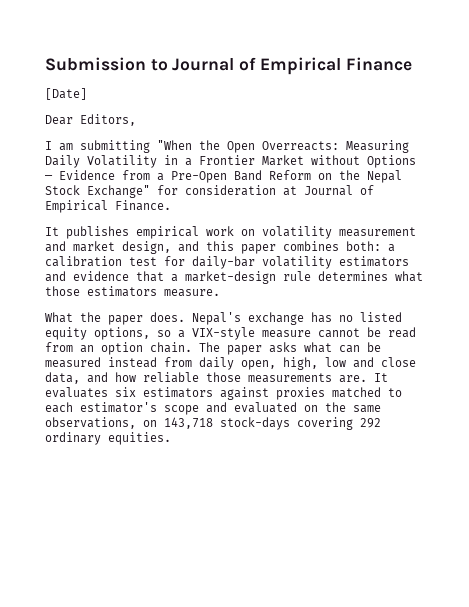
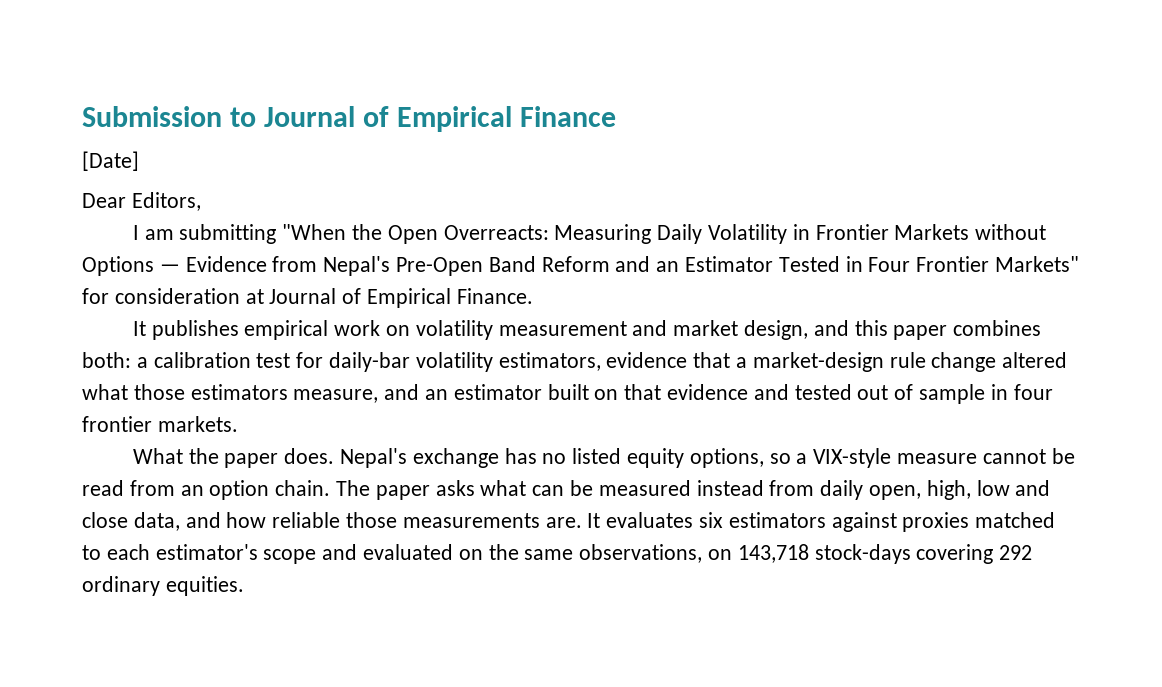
[185,155,304,166] a Frontier Market -> [815,224,970,240] Frontier Markets
[157,173,164,181] a -> [323,256,391,276] Nepal's
[318,170,402,183] [45,185,150,198] on the Nepal Stock Exchange" -> [615,256,1080,272] and an Estimator Tested in Four Frontier Markets"
[339,256,409,267] [45,271,66,282] estimators and -> [498,352,601,371] estimators,
[318,271,388,281] determines -> [931,352,1068,372] change altered
[164,289,220,297] measure. -> [293,384,1053,404] [82,416,238,432] measure, and an estimator built on that evidence and tested out of sample in four frontier markets.

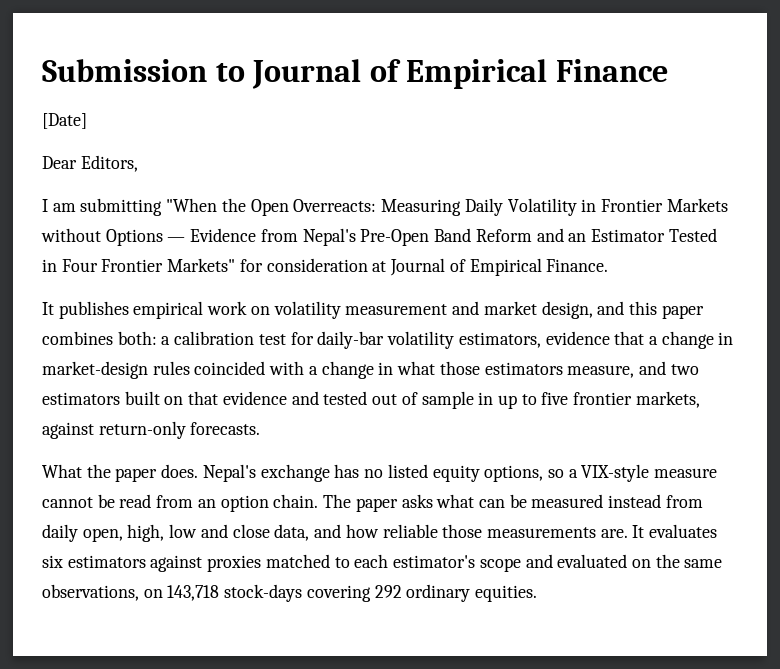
[752,352,1068,372] market-design rule change altered -> [661,331,734,349] [42,361,394,379] change in market-design rules coincided with a change in
[425,384,542,400] an estimator -> [670,364,699,375] [42,392,120,405] two estimators
[1013,384,1053,400] [82,416,238,432] four frontier markets. -> [497,391,700,409] [42,421,261,439] up to five frontier markets, against return-only forecasts.

